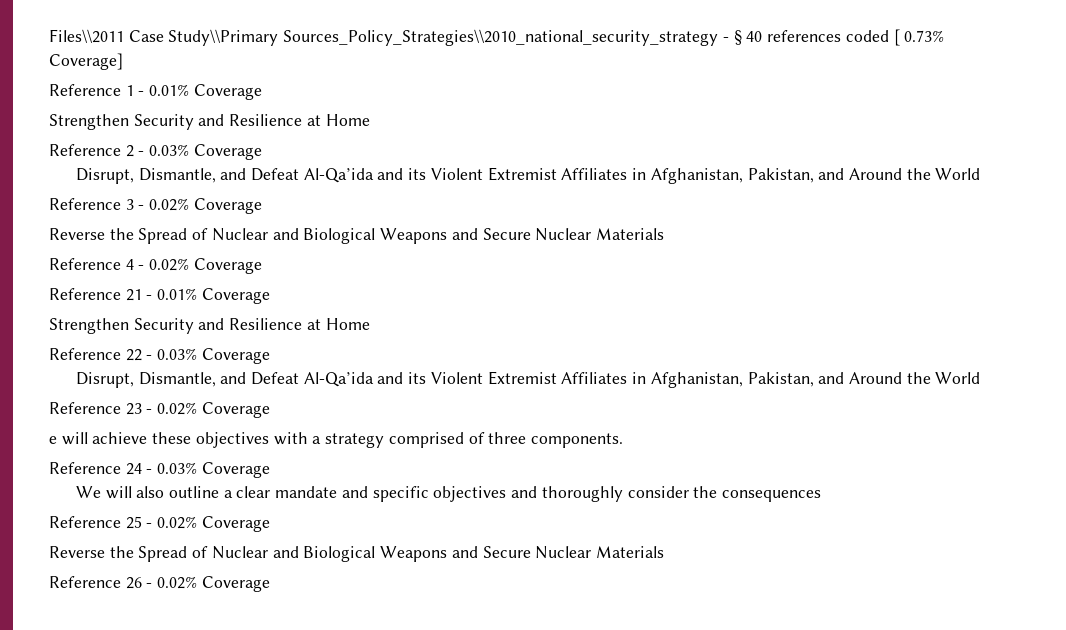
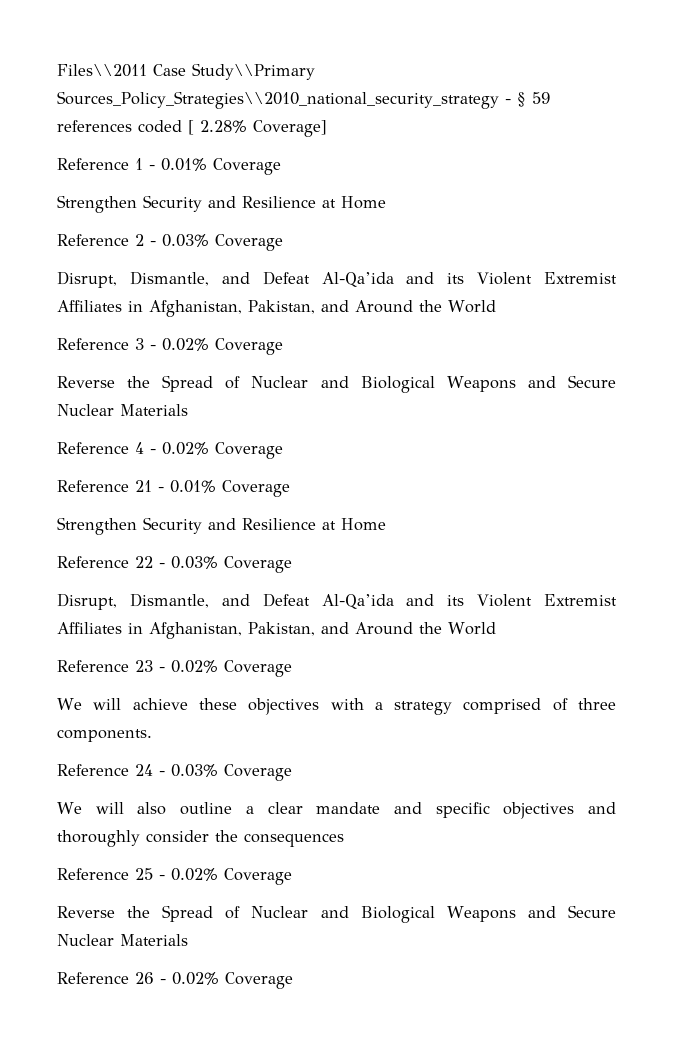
[746,31,763,42] 40 -> [532,92,550,104] 59
[904,30,945,42] 0.73% -> [200,120,247,133] 2.28%
[49,436,57,444] e -> [57,698,82,710] We

